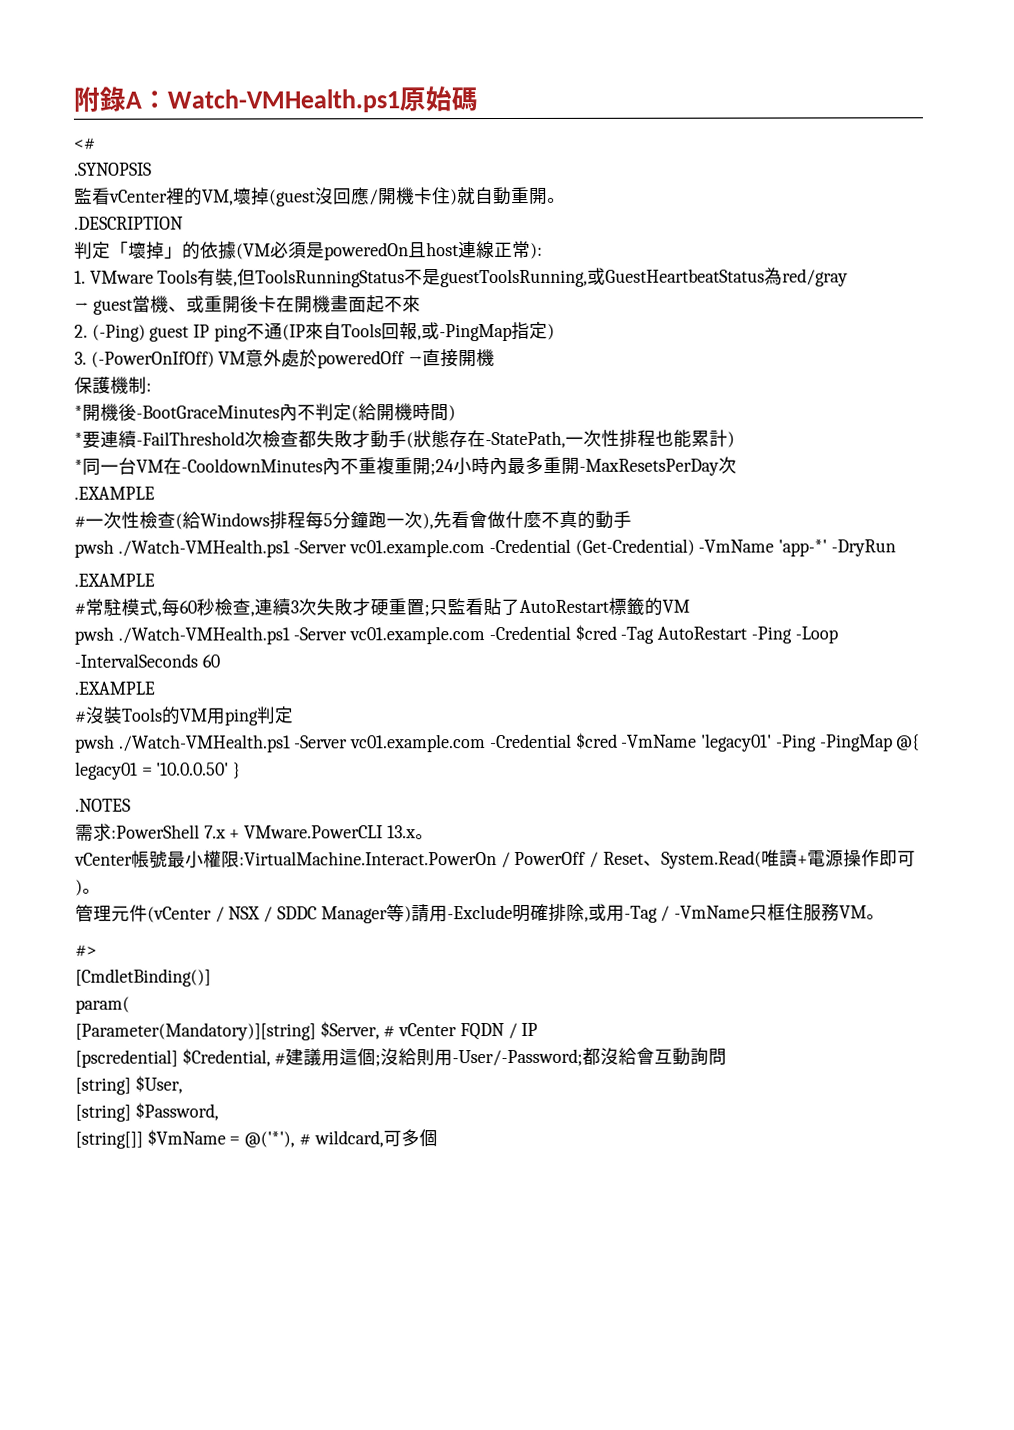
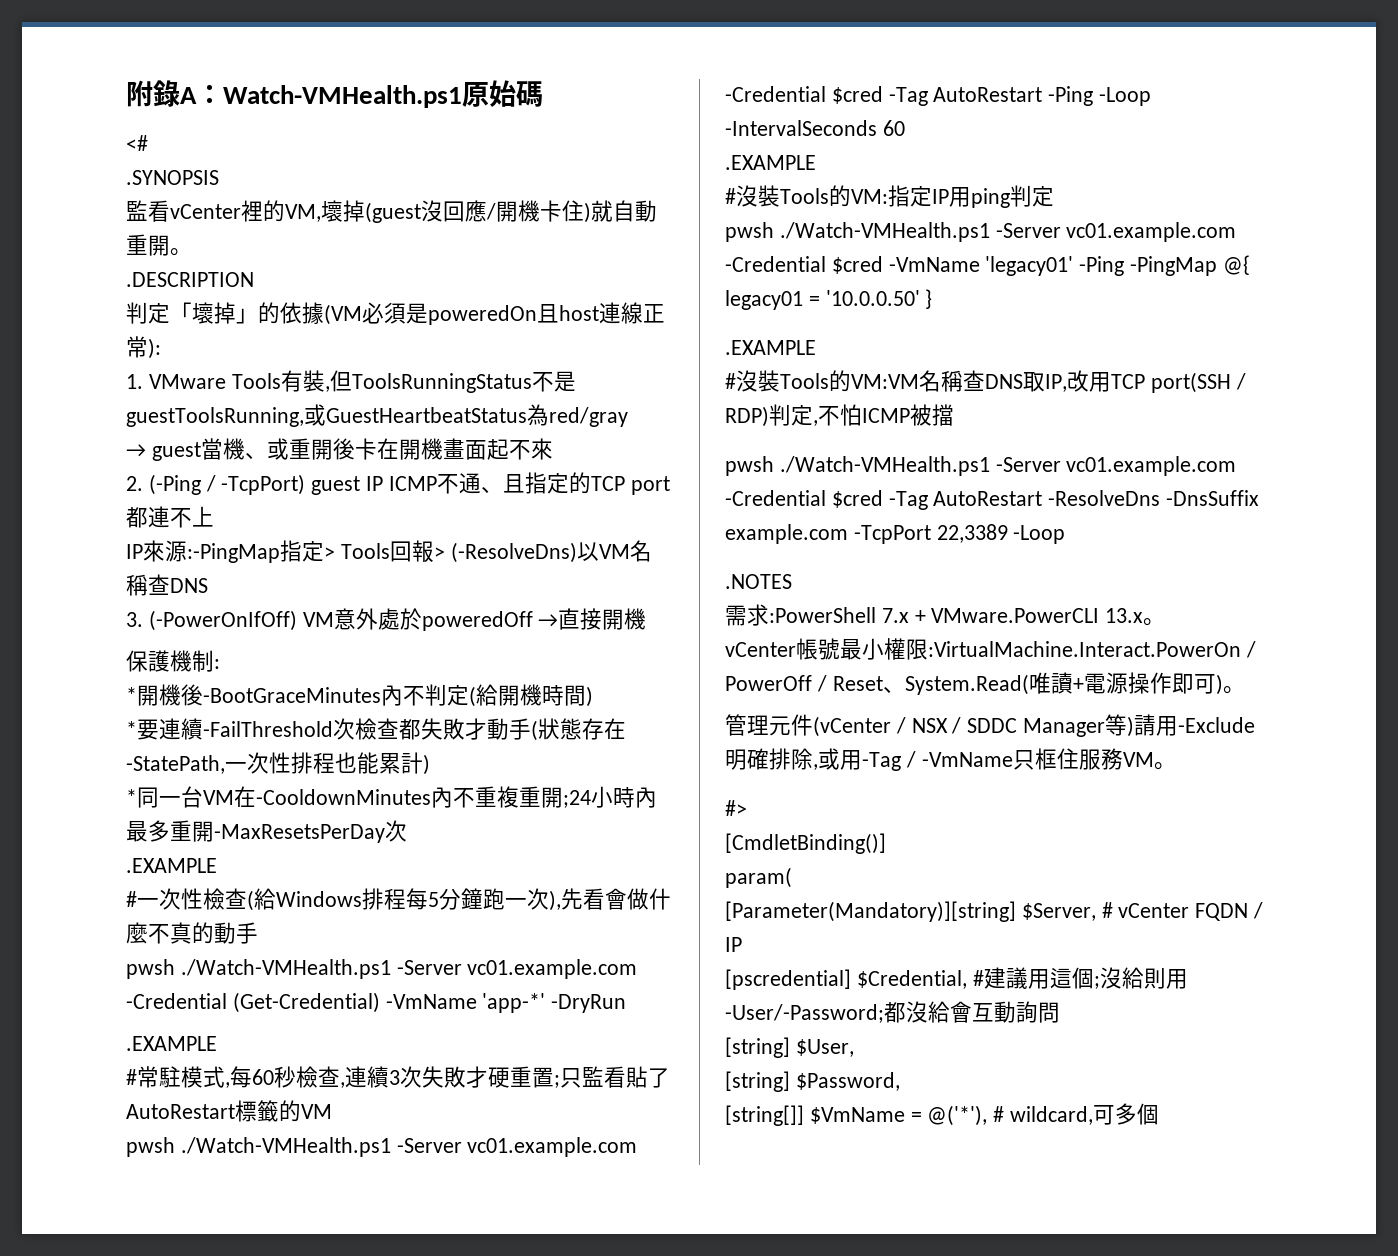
[91,321,555,342] (-Ping) guest IP ping不通(IP來自Tools回報,或-PingMap指定) -> [148,472,670,495] [126,506,214,528] [126,540,652,563] [126,574,208,596] (-Ping / -TcpPort) guest IP ICMP不通、且指定的TCP port都連不上 // IP來源:-PingMap指定> Tools回報> (-ResolveDns)以VM名稱查DNS
[179,708,208,722] VM -> [851,185,949,207] VM:指定IP
(242, 770) none -> [725,340,816,355] [725,370,1246,393] [725,404,954,427] [725,456,1237,476] [725,490,1260,510] [725,524,1066,544] // .EXAMPLE // #沒裝Tools的VM:VM名稱查DNS取IP,改用TCP port(SSH / RDP)判定,不怕ICMP被擋 // pwsh ./Watch-VMHealth.ps1 -Server vc01.example.com -Credential $cred -Tag AutoRestart -ResolveDns -DnsSuffix example.com -TcpPort 22,3389 -Loop

